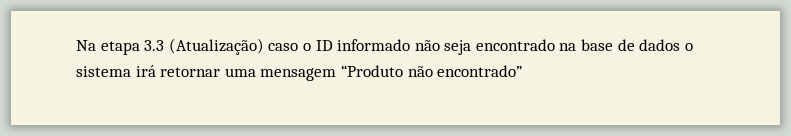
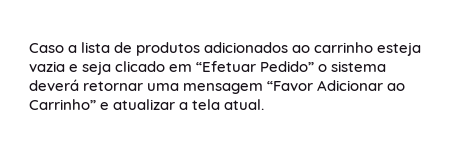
[76,38,681,55] Na etapa 3.3 (Atualização) caso o ID informado não seja encontrado na base de dados -> [29,42,422,56] [29,61,315,75] Caso a lista de produtos adicionados ao carrinho esteja vazia e seja clicado em “Efetuar Pedido”
[135,65,156,77] irá -> [29,79,79,91] deverá
[340,65,523,77] “Produto não encontrado” -> [267,80,406,91] [29,99,265,110] “Favor Adicionar ao Carrinho” e atualizar a tela atual.

